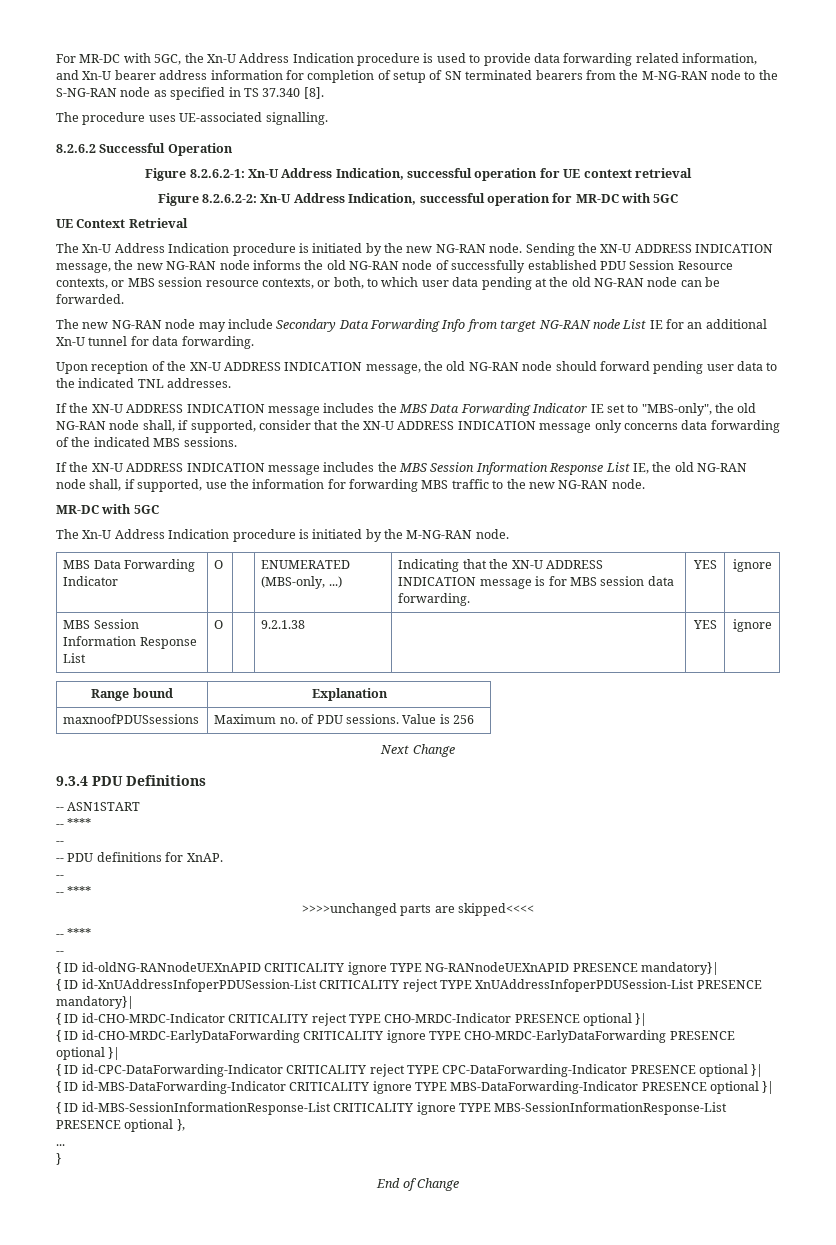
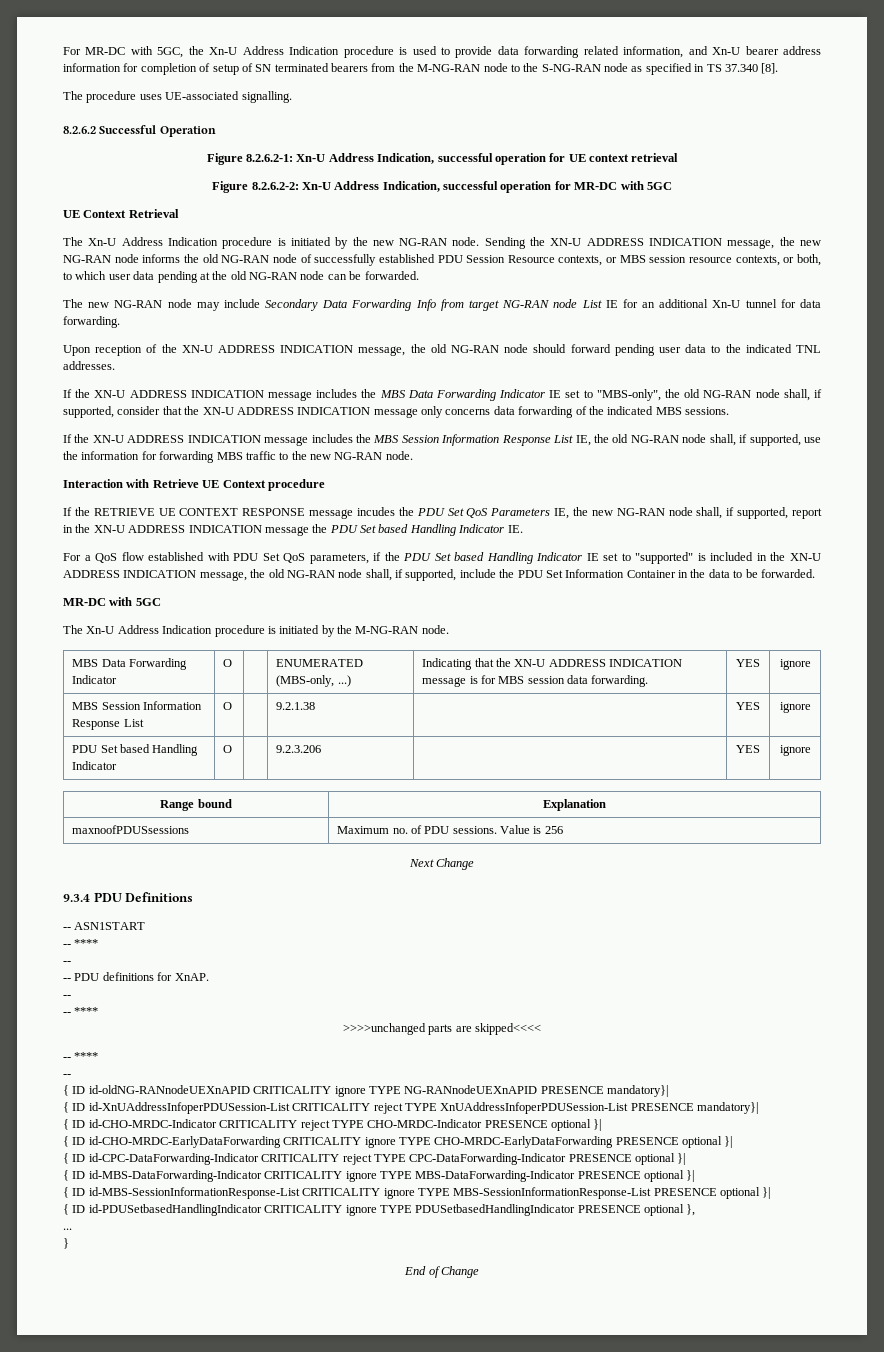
(645, 484) none -> [63,479,325,491] [63,507,822,519] [63,524,523,536] [63,552,821,564] [63,569,815,581] // Interaction with Retrieve UE Context procedure // If the RETRIEVE UE CONTEXT RESPONSE message incudes the PDU Set QoS Parameters IE, the new NG-RAN node shall, if supported, report in the XN-U ADDRESS INDICATION message the PDU Set based Handling Indicator IE. // For a QoS flow established with PDU Set QoS parameters, if the PDU Set based Handling Indicator IE set to "supported" is included in the XN-U ADDRESS INDICATION message, the old NG-RAN node shall, if supported, include the PDU Set Information Container in the data to be forwarded.
(772, 625) none -> [72,744,199,756] [72,761,118,770] [223,745,233,753] [276,745,322,753] [736,745,760,753] [779,745,811,756] // PDU Set based Handling Indicator | O | | 9.2.3.206 | | YES | ignore
(174, 1125) none -> [762,1187,772,1199] [63,1204,684,1216] }| // { ID id-PDUSetbasedHandlingIndicator CRITICALITY ignore TYPE PDUSetbasedHandlingIndicator PRESENCE optional

